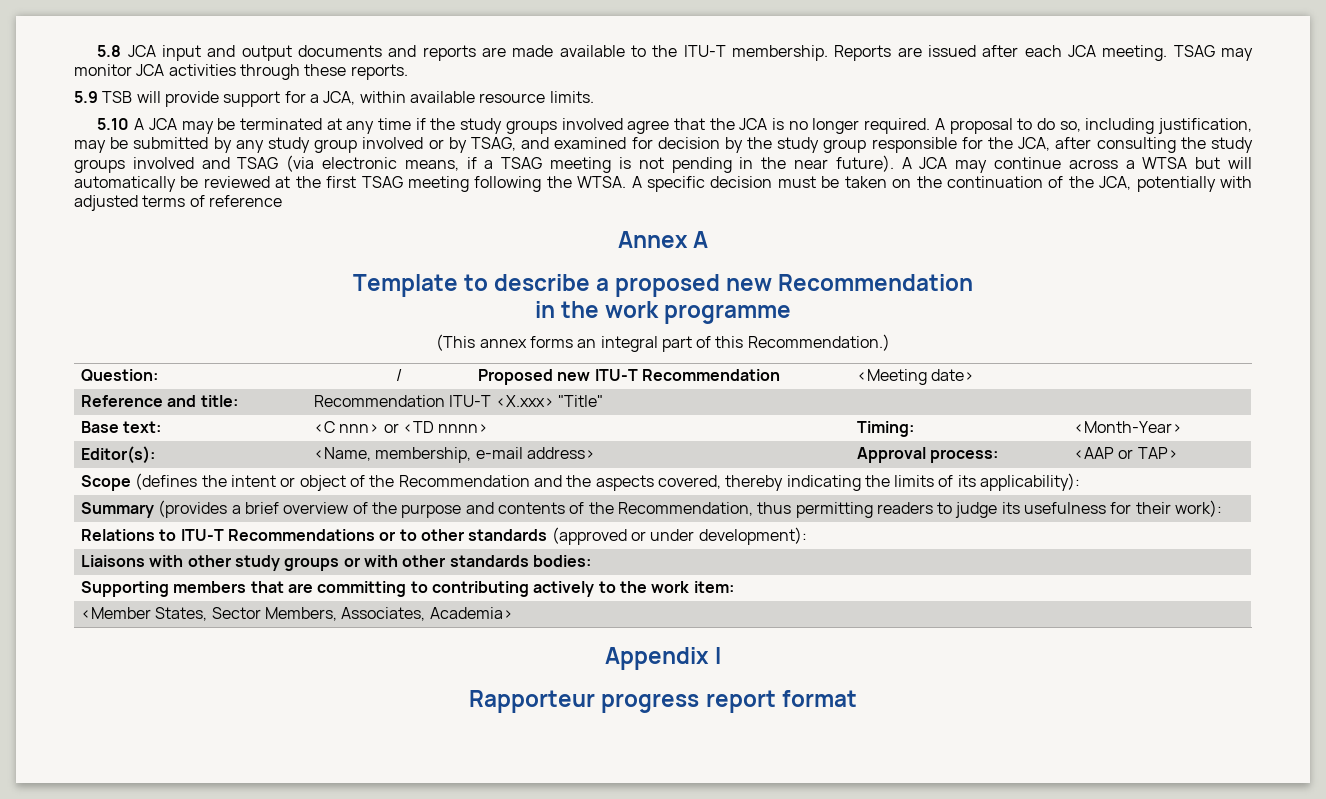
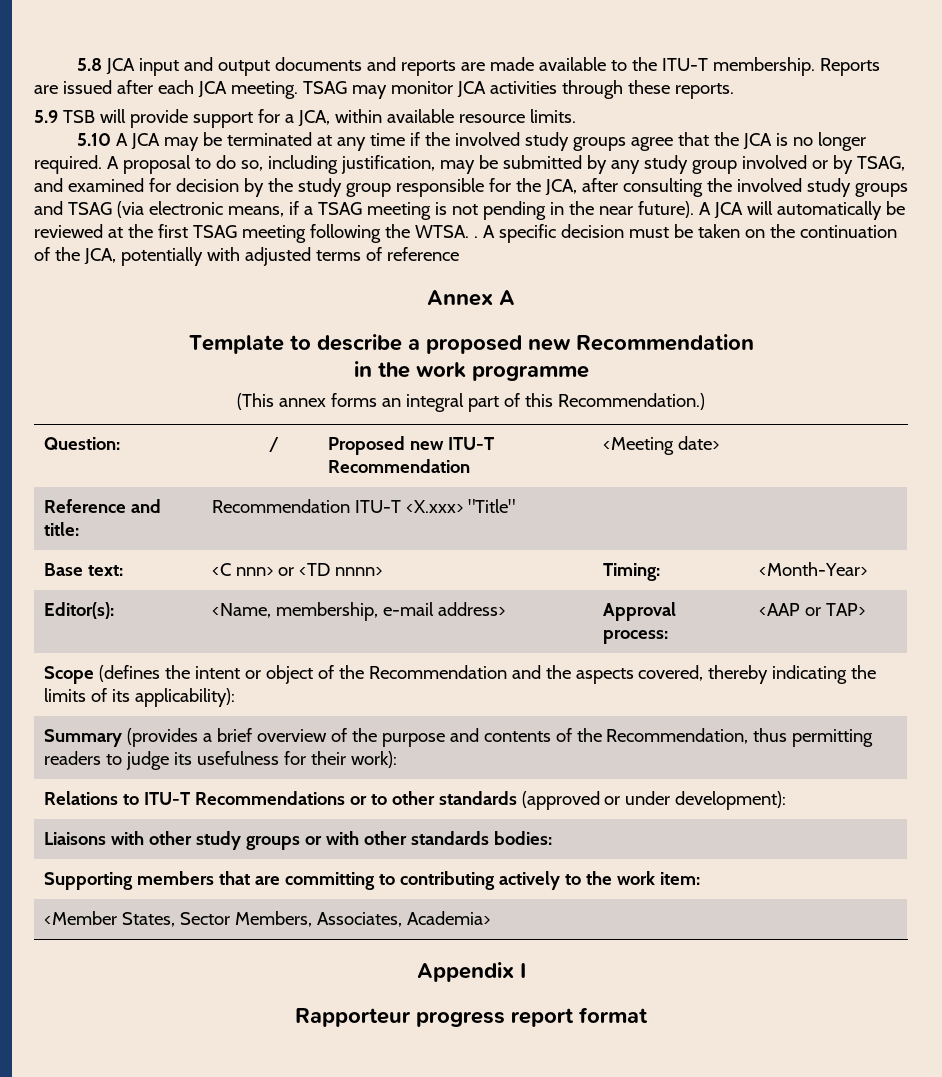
[460,118,623,134] study groups involved -> [455,132,627,151] involved study groups
[1211,137,1254,153] [74,157,194,173] study groups involved -> [736,178,908,197] involved study groups
[955,157,1221,173] may continue across a WTSA but -> (743, 210) none
(627, 182) none -> [473,236,478,238] .

